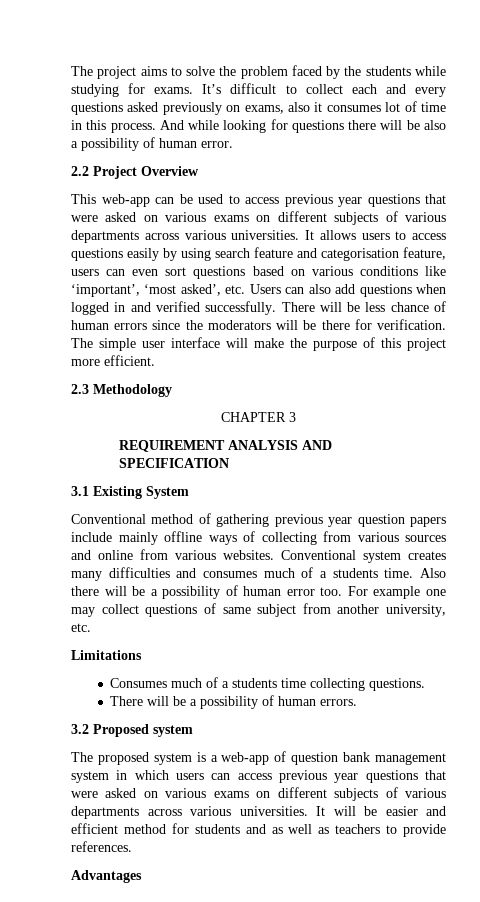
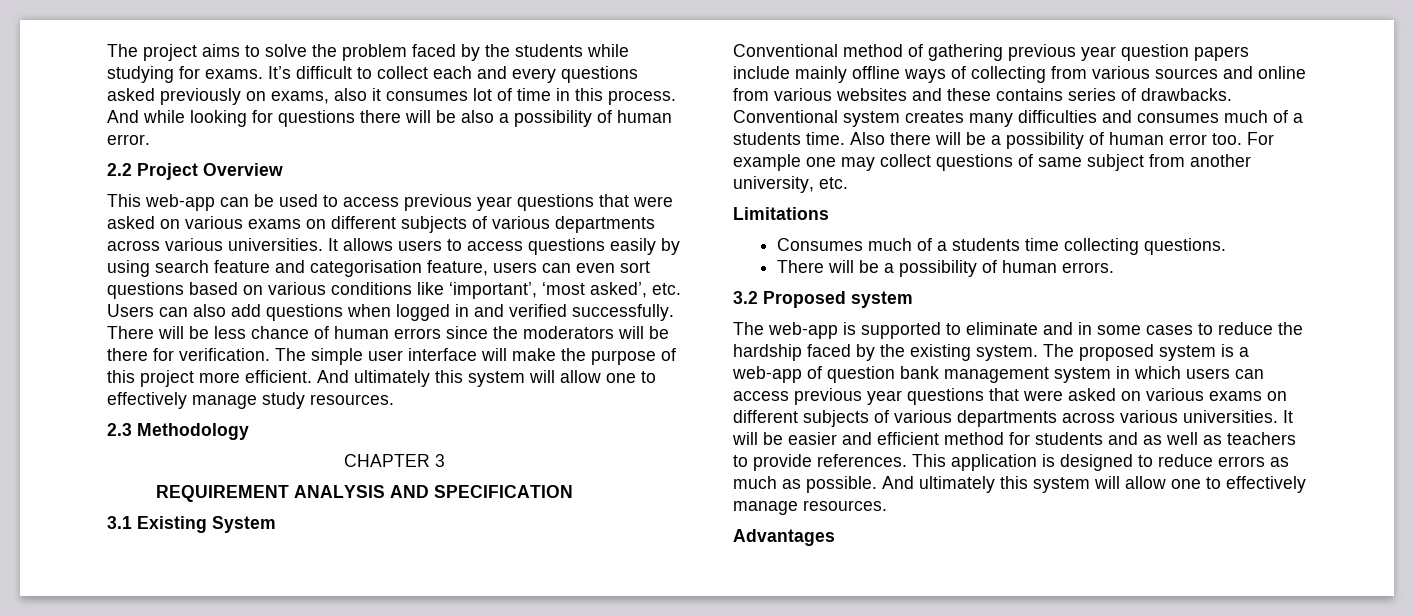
(155, 360) none -> [317,370,656,387] [107,392,394,409] And ultimately this system will allow one to effectively manage study resources.
[223,550,274,560] websites. -> [836,88,1232,101] websites and these contains series of drawbacks.
(93, 757) none -> [768,322,1303,339] [733,344,1074,361] web-app is supported to eliminate and in some cases to reduce the hardship faced by the existing system. The
(132, 846) none -> [912,454,1289,471] [733,476,1306,493] [733,500,887,515] This application is designed to reduce errors as much as possible. And ultimately this system will allow one to effectively manage resources.

